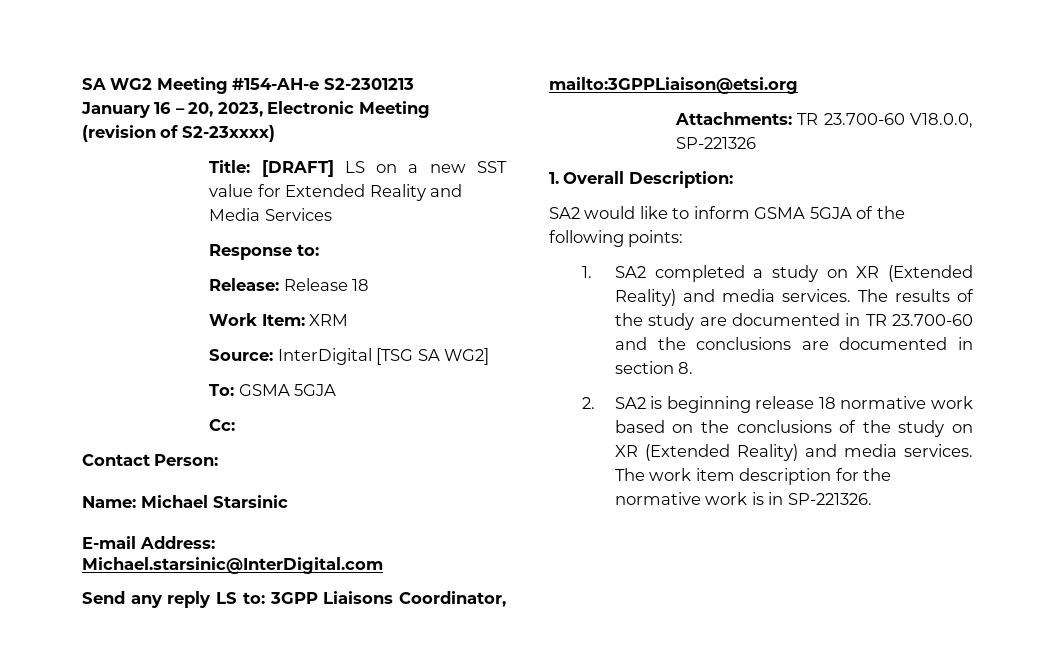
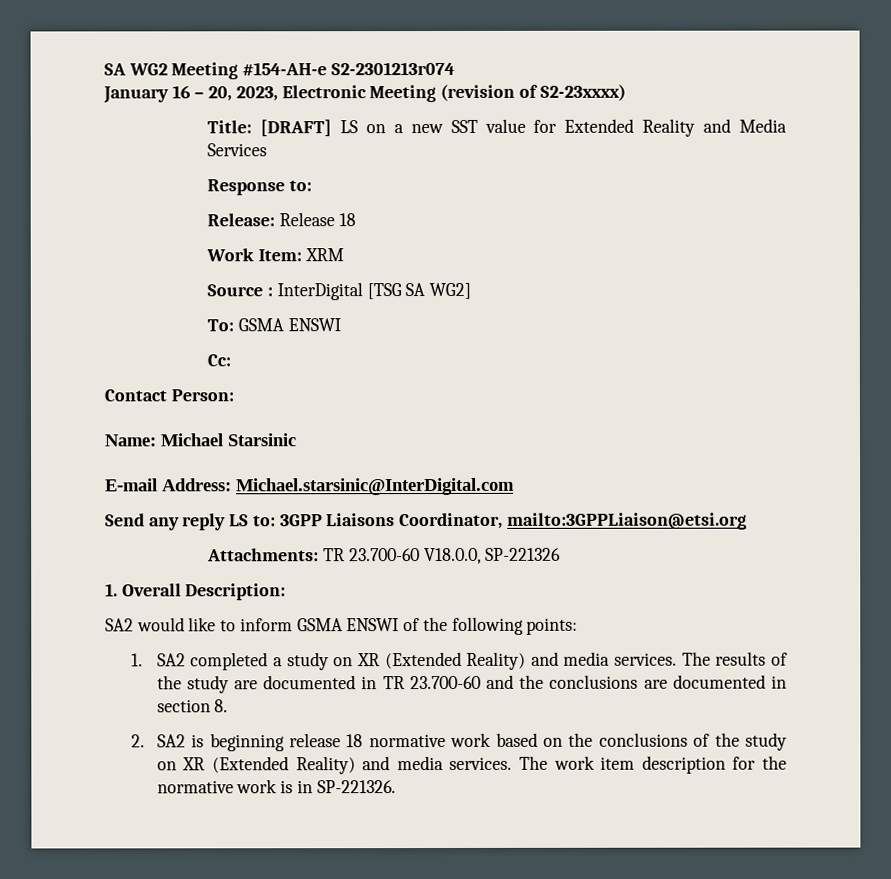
[323,78,414,90] S2-2301213 -> [330,61,455,76] S2-2301213r074
[209,349,274,361] Source: -> [207,284,274,297] Source :
[294,384,337,396] 5GJA -> [287,318,341,332] ENSWI
[809,207,852,219] 5GJA -> [346,618,400,632] ENSWI

